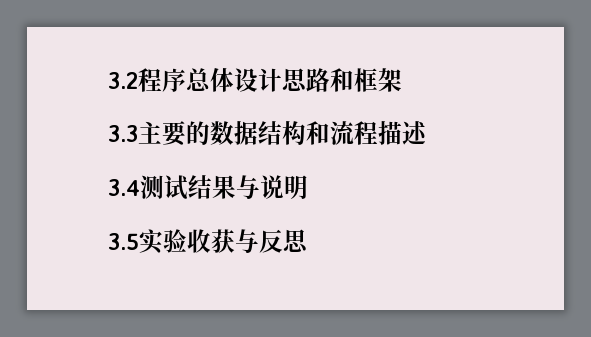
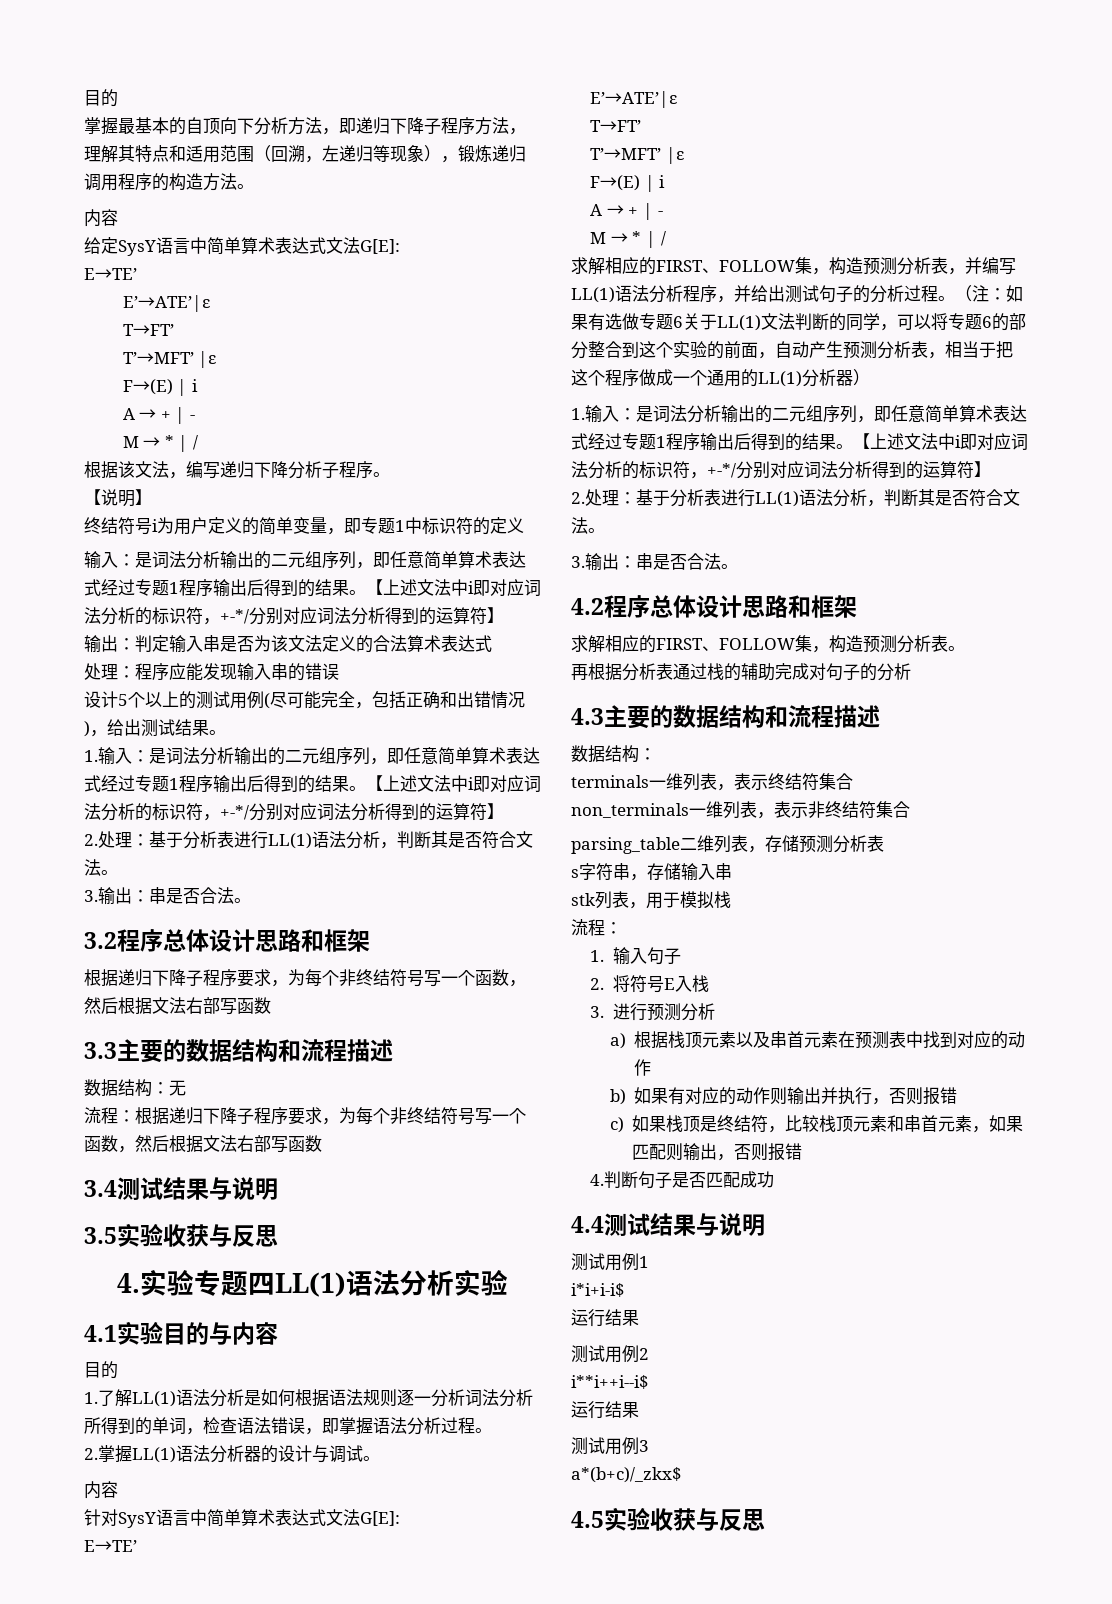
(108, 80) none -> [84,89,118,107] [84,117,526,135] [84,145,526,163] [84,173,254,191] [84,209,118,227] [84,237,400,256] [84,268,137,280] [122,295,210,312] [122,324,174,336] [122,351,217,368] [122,379,198,396] [122,407,195,424] [122,435,198,452] [84,461,390,479] [84,489,152,507] [84,517,524,535] [84,551,526,569] [84,579,541,597] [84,607,504,625] [84,635,492,653] [84,663,339,681] [84,691,525,709] [84,719,226,737] [84,747,540,765] [84,775,541,793] [84,803,504,821] [84,831,533,849] [84,859,118,876] [84,887,251,905] 目的 // 掌握最基本的自顶向下分析方法，即递归下降子程序方法，理解其特点和适用范围（回溯，左递归等现象），锻炼递归调用程序的构造方法。 // 内容 // 给定SysY语言中简单算术表达式文法G[E]: // E→TE’ // E’→ATE’|ε // T→FT’ // T’→MFT’ |ε // F→(E) | i // A → + | - // M → * | / // 根据该文法，编写递归下降分析子程序。 // 【说明】 // 终结符号i为用户定义的简单变量，即专题1中标识符的定义 // 输入：是词法分析输出的二元组序列，即任意简单算术表达式经过专题1程序输出后得到的结果。【上述文法中i即对应词法分析的标识符，+-*/分别对应词法分析得到的运算符】 // 输出：判定输入串是否为该文法定义的合法算术表达式 // 处理：程序应能发现输入串的错误 // 设计5个以上的测试用例(尽可能完全，包括正确和出错情况)，给出测试结果。 // 1.输入：是词法分析输出的二元组序列，即任意简单算术表达式经过专题1程序输出后得到的结果。【上述文法中i即对应词法分析的标识符，+-*/分别对应词法分析得到的运算符】 // 2.处理：基于分析表进行LL(1)语法分析，判断其是否符合文法。 // 3.输出：串是否合法。 //
(402, 80) none -> [84,969,526,987] [84,997,271,1015] // 根据递归下降子程序要求，为每个非终结符号写一个函数，然后根据文法右部写函数
(427, 133) none -> [84,1079,186,1097] [84,1107,526,1125] [84,1135,322,1153] // 数据结构：无 // 流程：根据递归下降子程序要求，为每个非终结符号写一个函数，然后根据文法右部写函数
(309, 241) none -> [117,1270,508,1297] [84,1321,278,1345] [84,1361,118,1379] [84,1389,533,1407] [84,1417,492,1435] [84,1445,380,1463] [84,1481,118,1499] [84,1509,400,1528] [84,1540,137,1552] [590,91,678,108] [590,120,642,132] [590,147,684,164] [590,175,666,192] [590,203,663,220] [590,231,666,248] [571,257,1016,275] [571,285,1023,303] [571,313,1026,331] [571,341,1013,359] [571,369,870,387] [571,405,1027,423] [571,433,1028,451] [571,461,991,479] [571,489,1020,507] [571,517,605,534] [571,553,738,571] [571,595,857,618] [571,635,965,653] [571,663,911,681] [571,705,880,729] [571,745,656,763] [571,773,853,791] [571,801,910,819] [571,835,884,854] [571,863,732,881] [571,891,731,909] [571,919,622,936] [590,947,681,965] [590,975,709,993] [590,1003,715,1021] [609,1031,1026,1049] [634,1059,652,1076] [609,1087,958,1105] [609,1115,1024,1133] [632,1143,803,1161] [590,1171,775,1189] [571,1213,765,1236] [571,1253,649,1271] [571,1283,625,1297] [571,1309,639,1327] [571,1345,649,1363] [571,1375,649,1389] [571,1401,639,1419] [571,1437,649,1455] [571,1467,682,1483] [571,1507,765,1531] // 4.实验专题四LL(1)语法分析实验 // 4.1实验目的与内容 // 目的 // 1.了解LL(1)语法分析是如何根据语法规则逐一分析词法分析所得到的单词，检查语法错误，即掌握语法分析过程。 // 2.掌握LL(1)语法分析器的设计与调试。 // 内容 // 针对SysY语言中简单算术表达式文法G[E]: // E→TE’ // E’→ATE’|ε // T→FT’ // T’→MFT’ |ε // F→(E) | i // A → + | - // M → * | / // 求解相应的FIRST、FOLLOW集，构造预测分析表，并编写LL(1)语法分析程序，并给出测试句子的分析过程。（注：如果有选做专题6关于LL(1)文法判断的同学，可以将专题6的部分整合到这个实验的前面，自动产生预测分析表，相当于把这个程序做成一个通用的LL(1)分析器） // 1.输入：是词法分析输出的二元组序列，即任意简单算术表达式经过专题1程序输出后得到的结果。【上述文法中i即对应词法分析的标识符，+-*/分别对应词法分析得到的运算符】 // 2.处理：基于分析表进行LL(1)语法分析，判断其是否符合文法。 // 3.输出：串是否合法。 // 4.2程序总体设计思路和框架 // 求解相应的FIRST、FOLLOW集，构造预测分析表。 // 再根据分析表通过栈的辅助完成对句子的分析 // 4.3主要的数据结构和流程描述 // 数据结构： // terminals一维列表，表示终结符集合 // non_terminals一维列表，表示非终结符集合 // parsing_table二维列表，存储预测分析表 // s字符串，存储输入串 // stk列表，用于模拟栈 // 流程： // 1.输入句子 // 2.将符号E入栈 // 3.进行预测分析 // a)根据栈顶元素以及串首元素在预测表中找到对应的动作 // b)如果有对应的动作则输出并执行，否则报错 // c)如果栈顶是终结符，比较栈顶元素和串首元素，如果匹配则输出，否则报错 // 4.判断句子是否匹配成功 // 4.4测试结果与说明 // 测试用例1 // i*i+i-i$ // 运行结果 // 测试用例2 // i**i++i--i$ // 运行结果 // 测试用例3 // a*(b+c)/_zkx$ // 4.5实验收获与反思

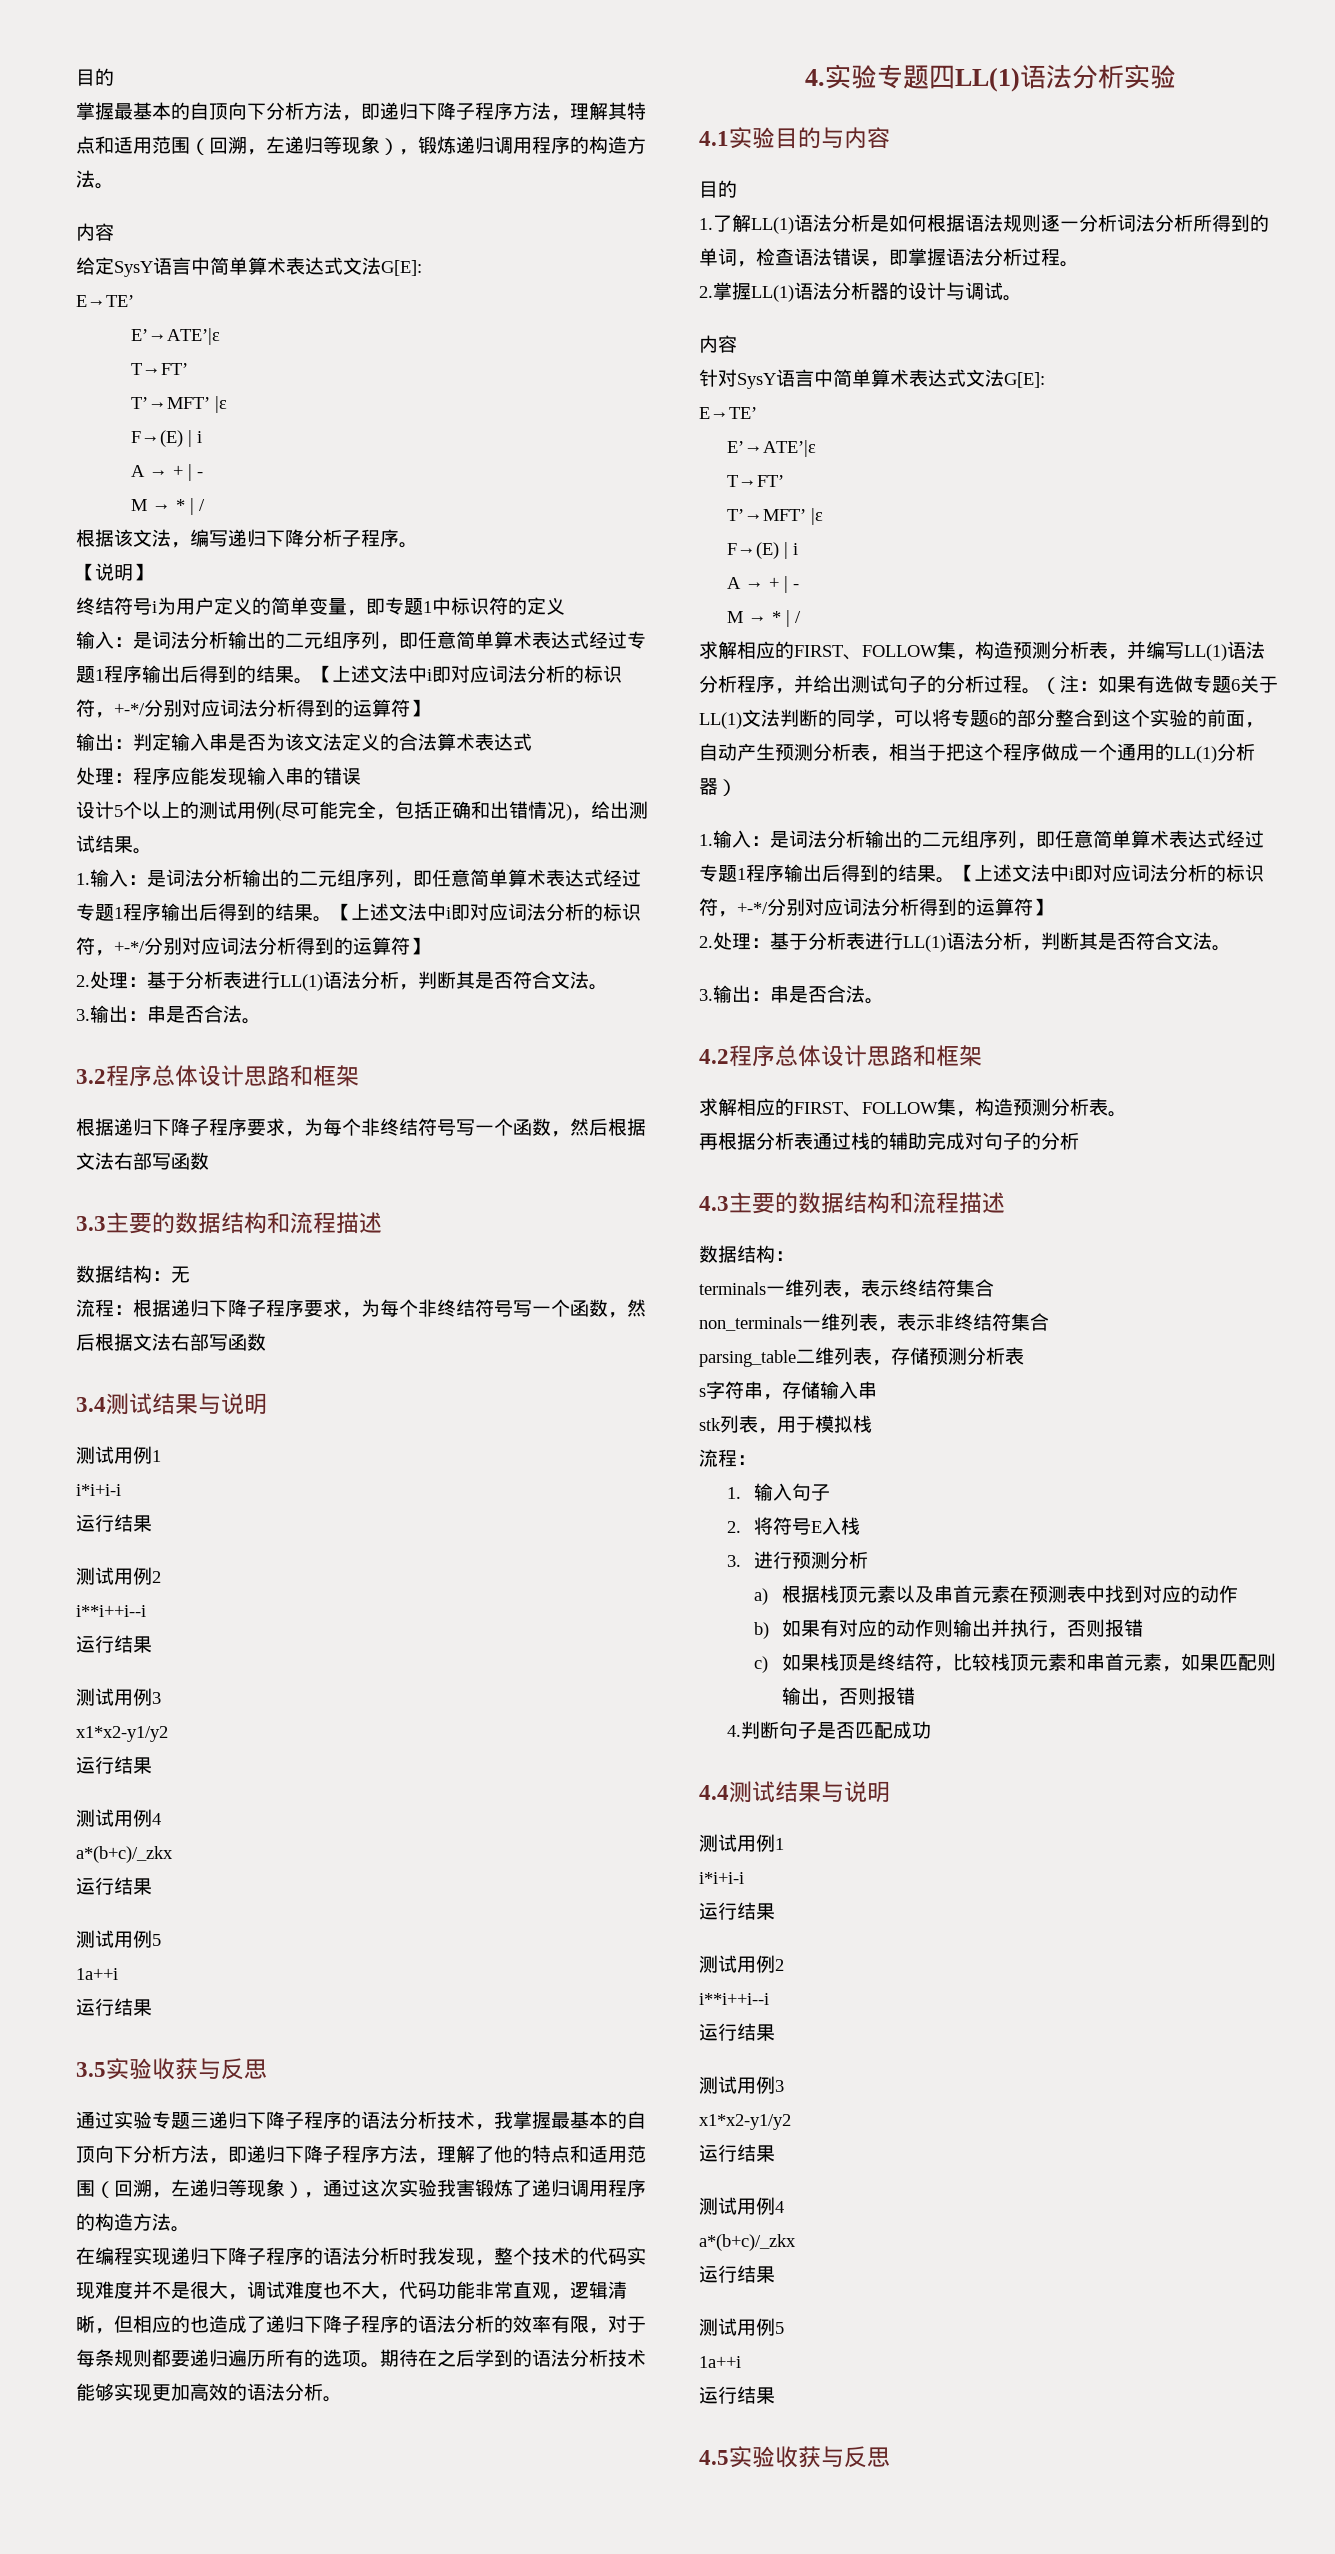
(278, 1189) none -> [76,1446,161,1464] [76,1484,121,1496] [76,1514,152,1532] [76,1567,161,1585] [76,1605,146,1617] [76,1635,152,1653] [76,1688,161,1706] [76,1726,168,1742] [76,1756,152,1774] [76,1809,161,1827] [76,1846,173,1863] [76,1877,152,1895] [76,1930,161,1948] [76,1968,118,1980] [76,1998,152,2016] // 测试用例1 // i*i+i-i // 运行结果 // 测试用例2 // i**i++i--i // 运行结果 // 测试用例3 // x1*x2-y1/y2 // 运行结果 // 测试用例4 // a*(b+c)/_zkx // 运行结果 // 测试用例5 // 1a++i // 运行结果
(278, 1236) none -> [76,2111,646,2130] [76,2145,646,2164] [76,2179,646,2198] [76,2213,190,2232] [76,2247,646,2266] [76,2281,627,2300] [76,2315,646,2334] [76,2349,646,2368] [76,2383,342,2402] // 通过实验专题三递归下降子程序的语法分析技术，我掌握最基本的自顶向下分析方法，即递归下降子程序方法，理解了他的特点和适用范围（回溯，左递归等现象），通过这次实验我害锻炼了递归调用程序的构造方法。 // 在编程实现递归下降子程序的语法分析时我发现，整个技术的代码实现难度并不是很大，调试难度也不大，代码功能非常直观，逻辑清晰，但相应的也造成了递归下降子程序的语法分析的效率有限，对于每条规则都要递归遍历所有的选项。期待在之后学到的语法分析技术能够实现更加高效的语法分析。
[571,1283,625,1297] [571,1309,639,1327] [571,1345,649,1363] [571,1375,649,1389] [571,1401,639,1419] [571,1437,649,1455] [571,1467,682,1483] i*i+i-i$ // 运行结果 // 测试用例2 // i**i++i--i$ // 运行结果 // 测试用例3 // a*(b+c)/_zkx$ -> [699,1872,744,1884] [699,1902,775,1920] [699,1955,784,1973] [699,1993,769,2005] [699,2023,775,2041] [699,2076,784,2094] [699,2114,791,2130] [699,2144,775,2162] [699,2197,784,2215] [699,2234,796,2251] [699,2265,775,2283] [699,2318,784,2336] [699,2356,741,2368] [699,2386,775,2404] i*i+i-i // 运行结果 // 测试用例2 // i**i++i--i // 运行结果 // 测试用例3 // x1*x2-y1/y2 // 运行结果 // 测试用例4 // a*(b+c)/_zkx // 运行结果 // 测试用例5 // 1a++i // 运行结果

